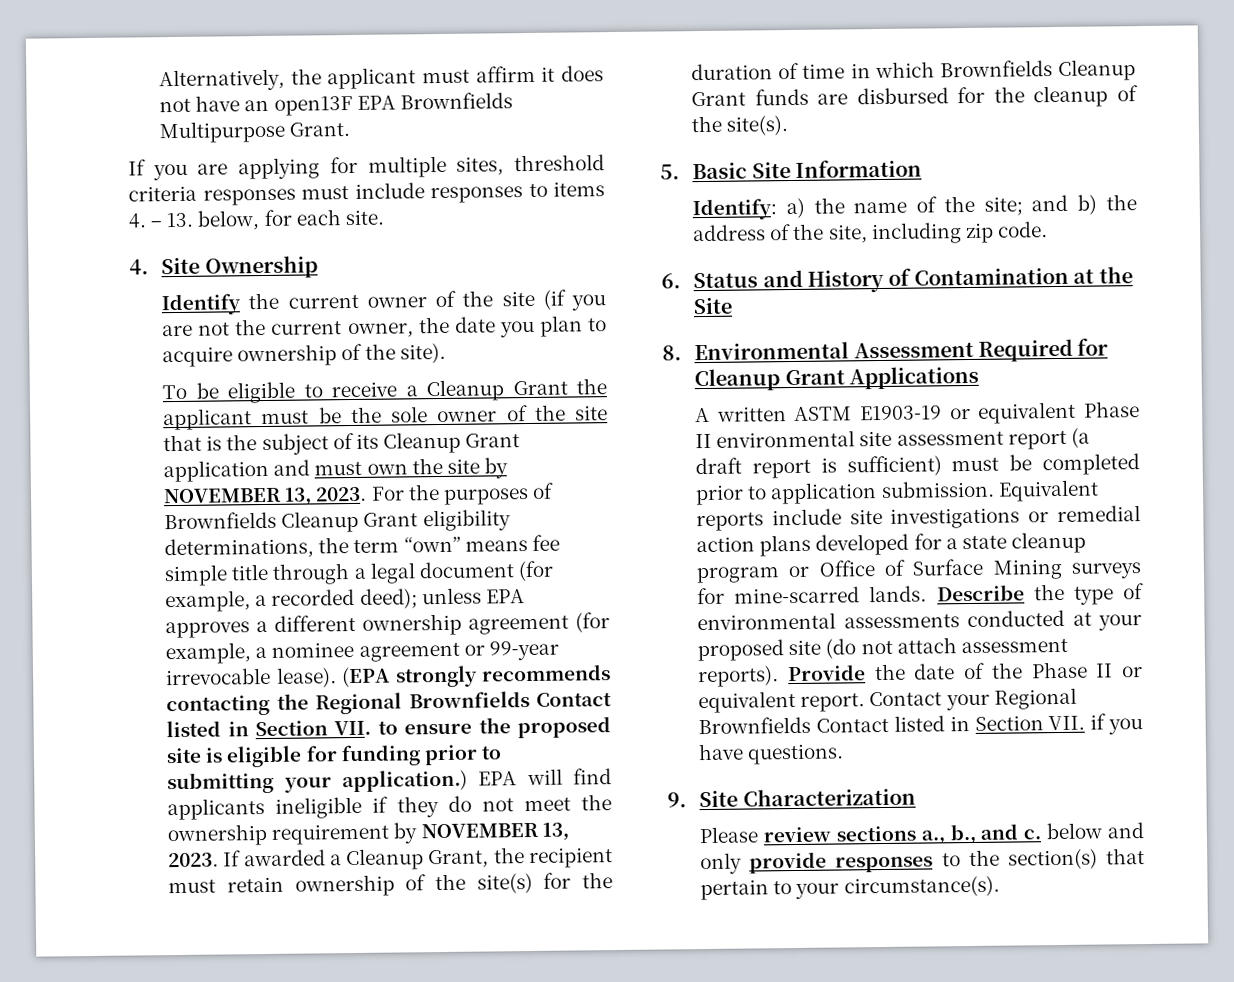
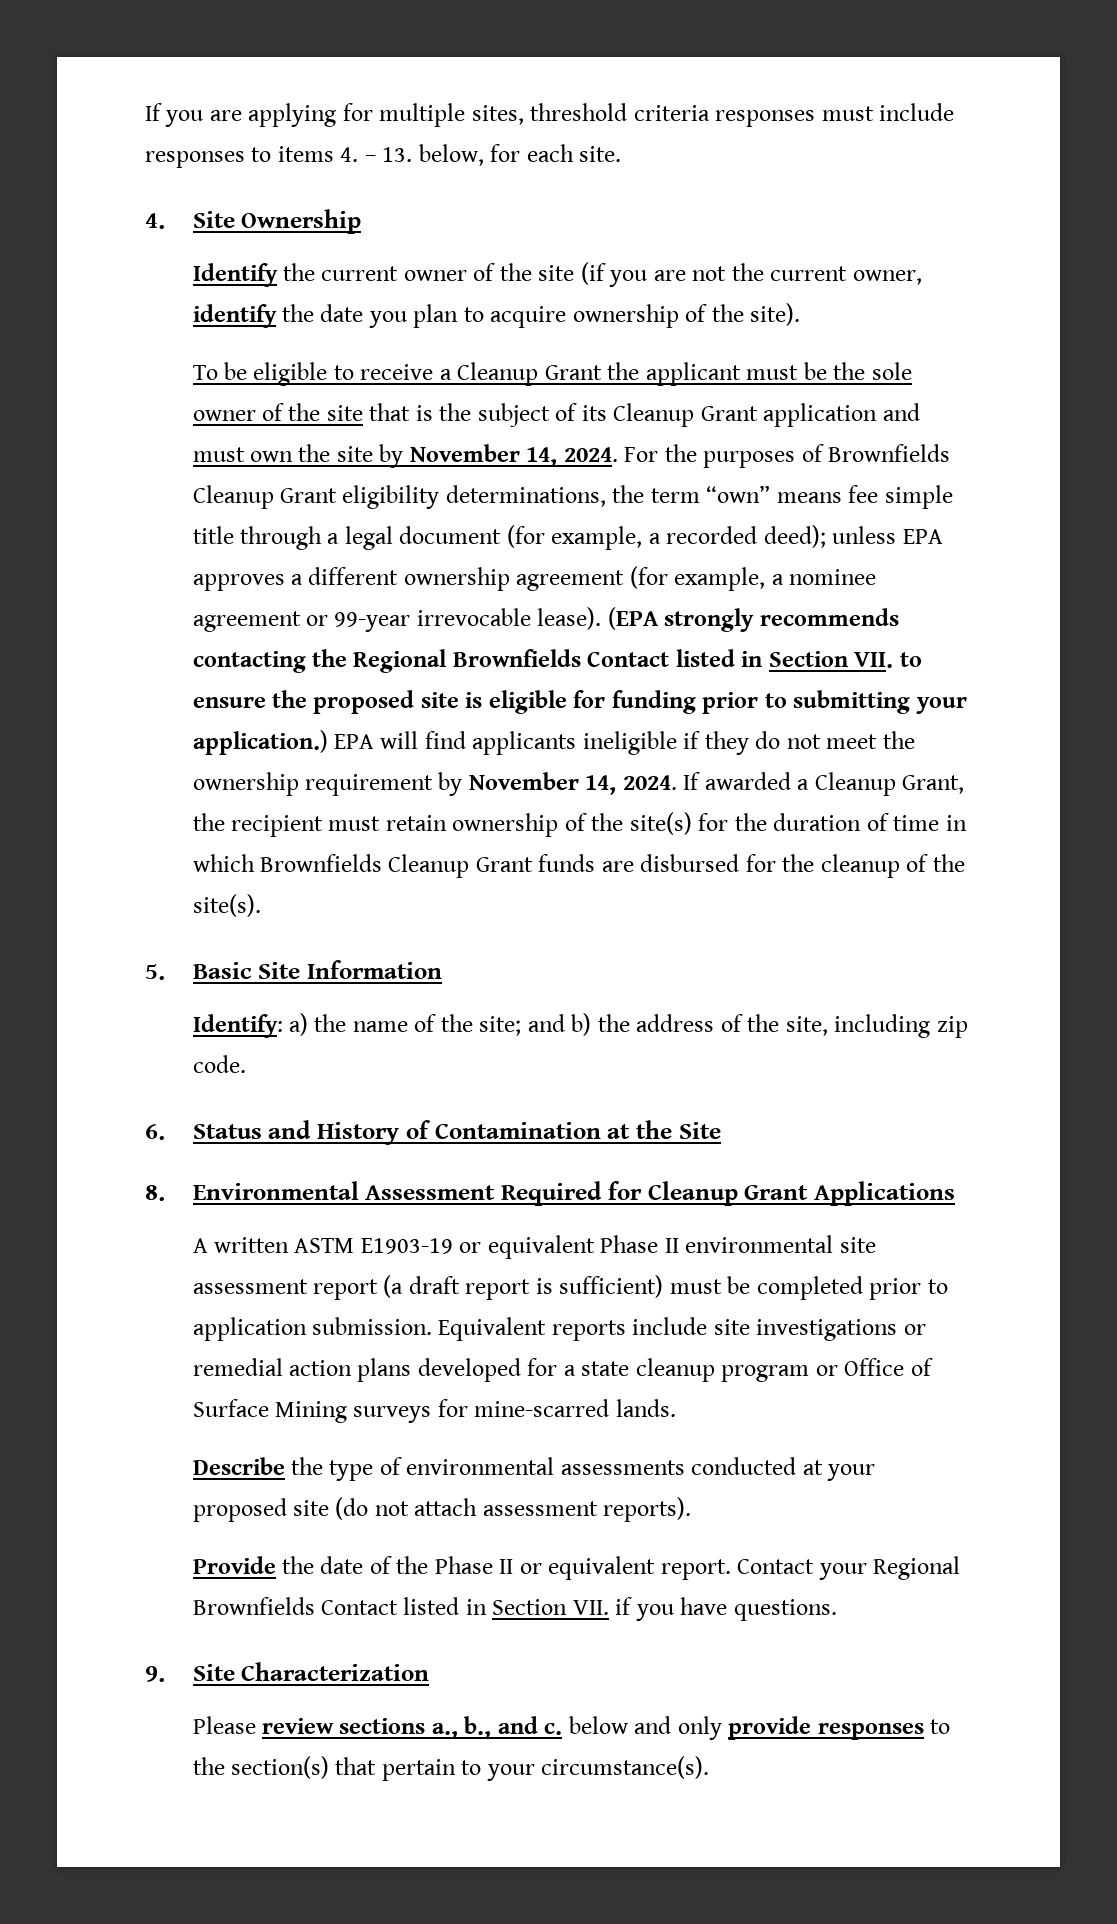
[159,65,605,92] [159,92,513,116] [159,120,351,144] Alternatively, the applicant must affirm it does not have an open13F EPA Brownfields Multipurpose Grant. // -> (145, 112) none
(414, 330) none -> [192,304,277,328] identify
[163,486,368,506] NOVEMBER 13, 2023. -> [409,444,618,467] November 14, 2024.
[420,822,569,841] [168,852,220,868] NOVEMBER 13, 2023. -> [468,772,677,795] November 14, 2024.
(928, 594) none -> (676, 1408) //
(780, 676) none -> (692, 1509) //

